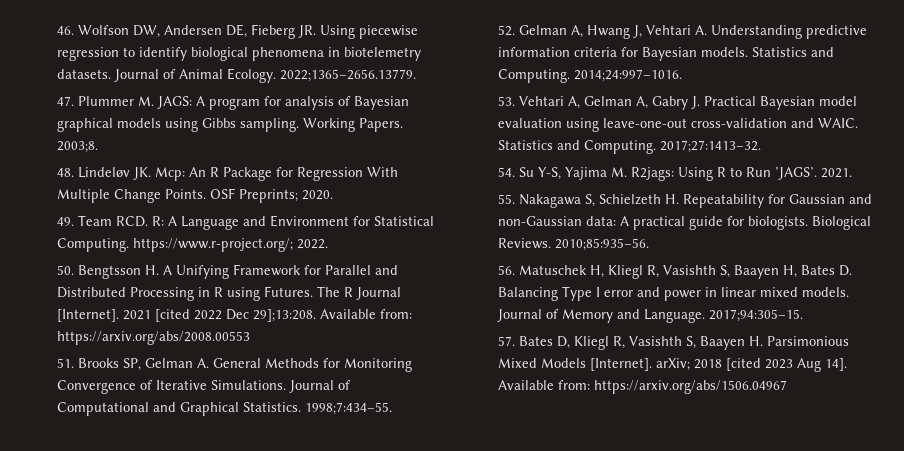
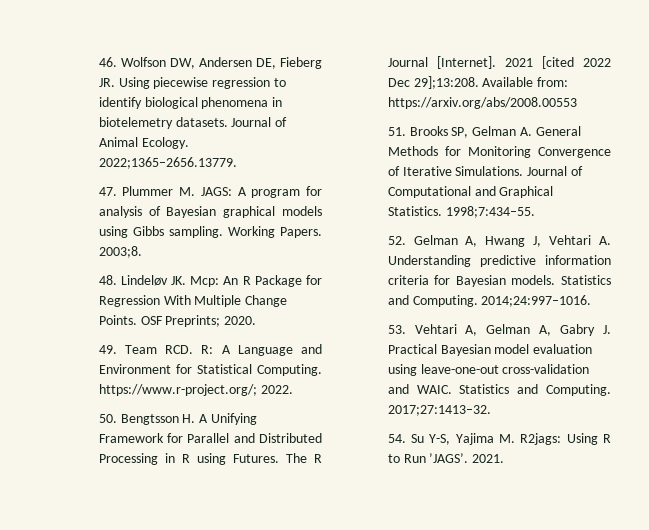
[498,194,873,208] [498,216,872,230] [498,238,650,251] [498,265,853,279] [498,286,850,301] [497,309,804,323] [498,336,850,350] [498,358,848,372] [498,380,788,394] // 55. Nakagawa S, Schielzeth H. Repeatability for Gaussian and non-Gaussian data: A practical guide for biologists. Biological Reviews. 2010;85:935–56. // 56. Matuschek H, Kliegl R, Vasishth S, Baayen H, Bates D. Balancing Type I error and power in linear mixed models. Journal of Memory and Language. 2017;94:305–15. // 57. Bates D, Kliegl R, Vasishth S, Baayen H. Parsimonious Mixed Models [Internet]. arXiv; 2018 [cited 2023 Aug 14]. Available from: https://arxiv.org/abs/1506.04967 -> (505, 458) none

